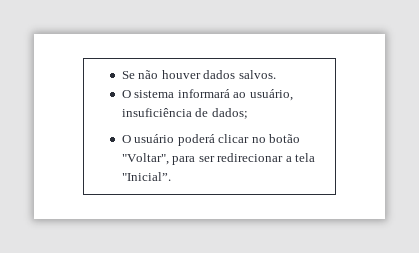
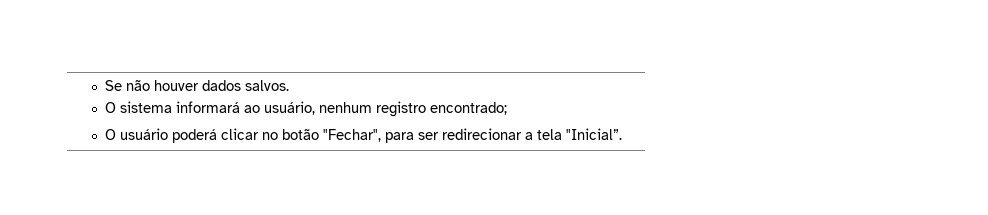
[121,108,248,119] insuficiência de dados; -> [318,101,507,117] nenhum registro encontrado;
[121,153,169,165] "Voltar", -> [322,129,381,142] "Fechar",

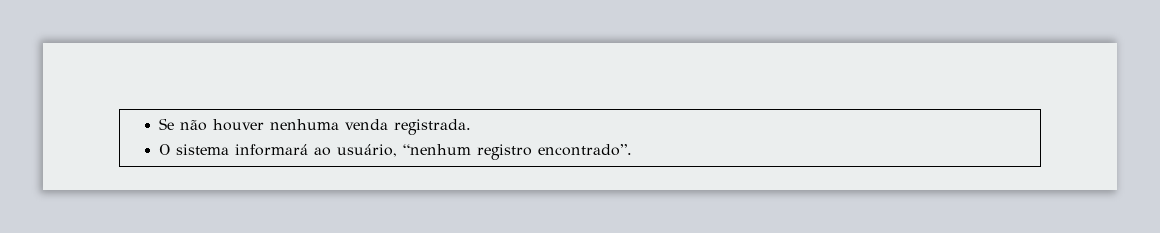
[201,80,289,91] dados salvos. -> [270,119,472,135] nenhuma venda registrada.
[318,101,507,117] [104,128,622,143] nenhum registro encontrado; // O usuário poderá clicar no botão "Fechar", para ser redirecionar a tela "Inicial”. -> [403,144,633,160] “nenhum registro encontrado”.

